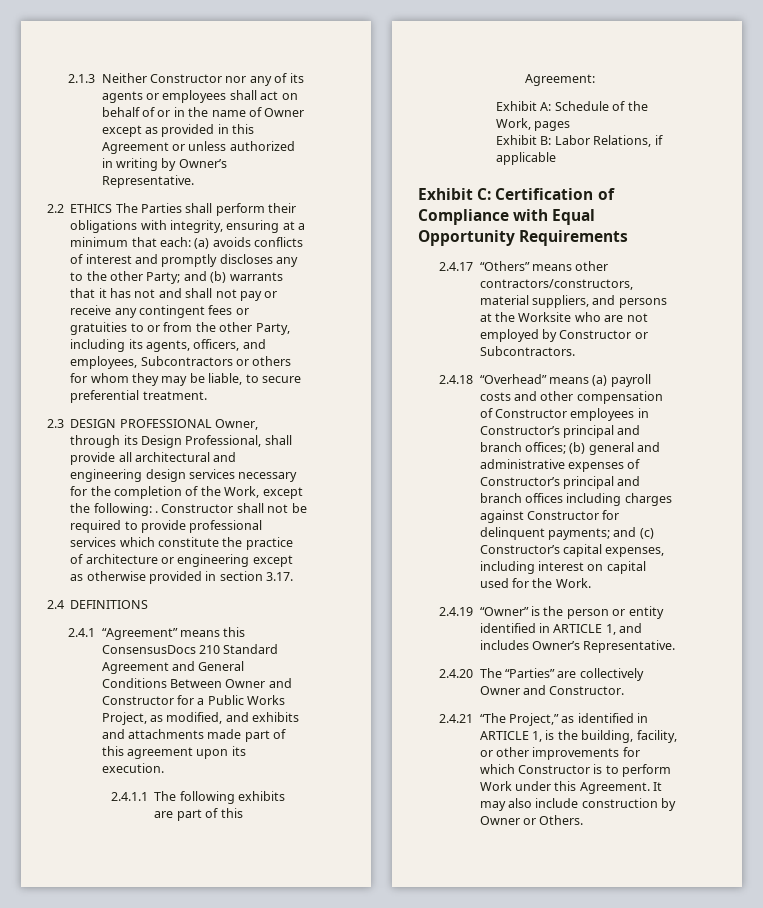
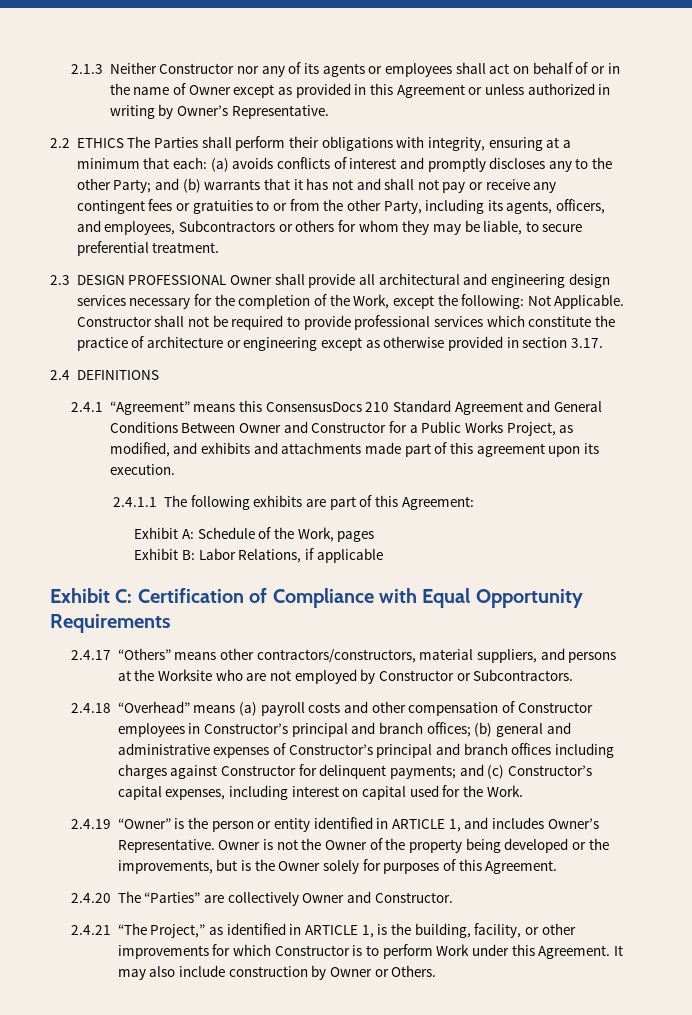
[215,419,258,430] [70,435,262,448] Owner, through its Design Professional, -> [230,275,273,285] Owner
[155,511,158,513] . -> [527,294,625,309] Not Applicable.
(676, 646) none -> [218,838,609,853] [117,859,558,874] Owner is not the Owner of the property being developed or the improvements, but is the Owner solely for purposes of this Agreement.

